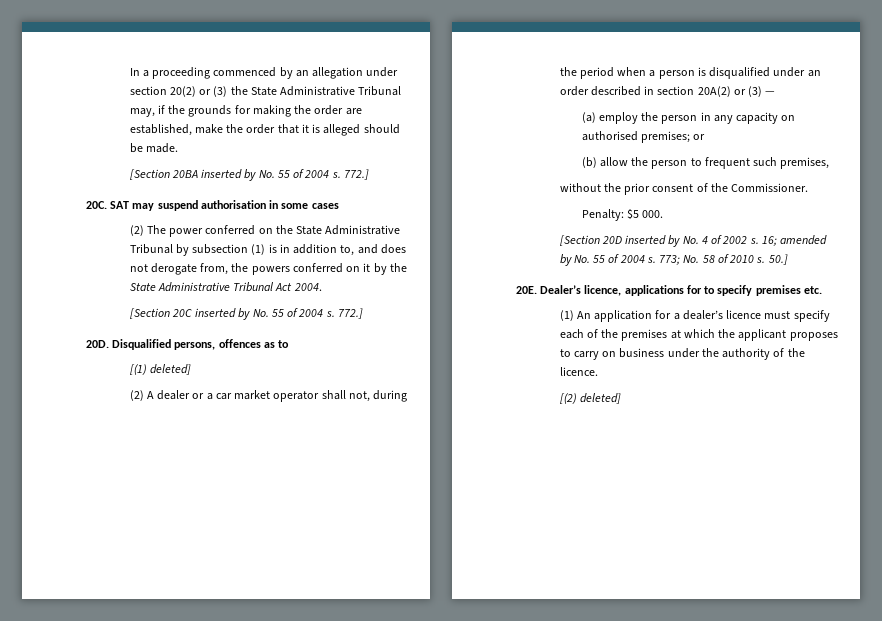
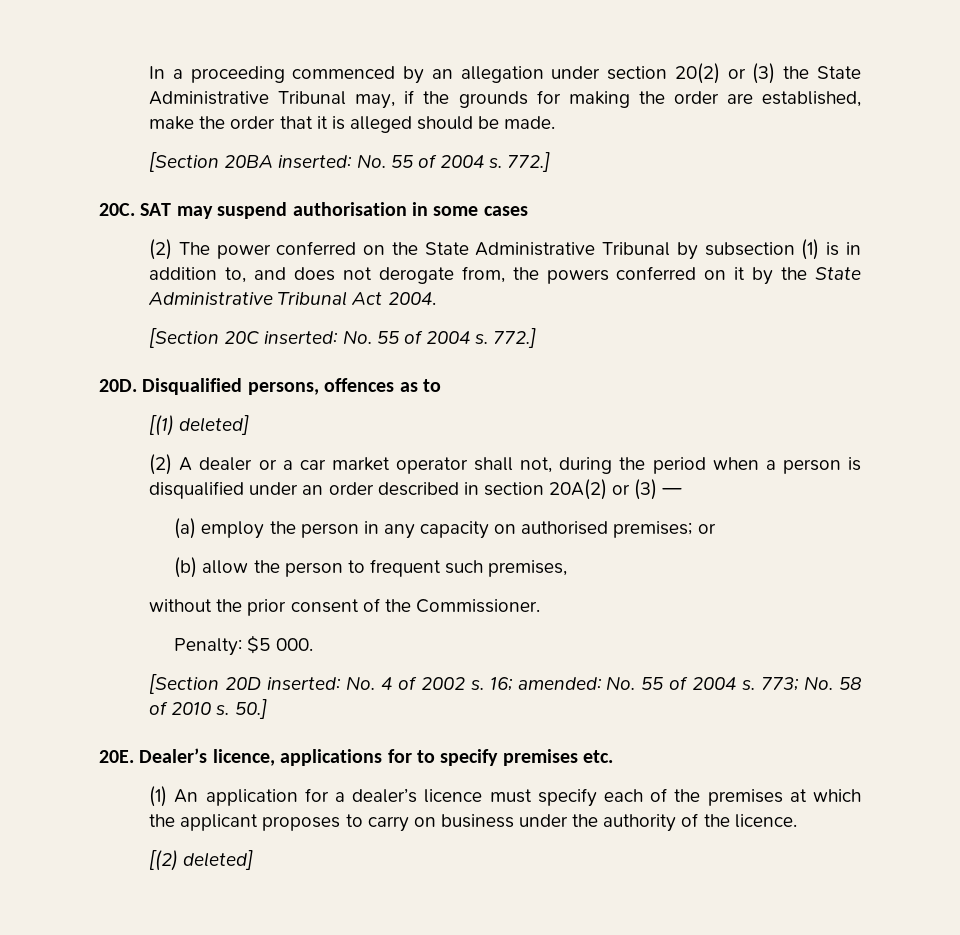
[201,169,257,181] inserted by -> [278,155,353,168] inserted:
[195,308,251,320] inserted by -> [264,331,339,344] inserted:
[625,235,681,247] inserted by -> [267,677,342,690] inserted:
[780,235,828,245] [559,254,572,266] amended by -> [517,677,602,690] amended:

